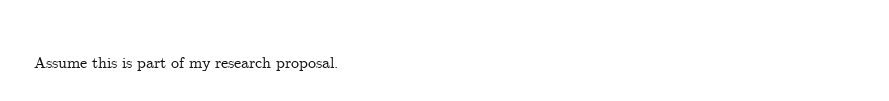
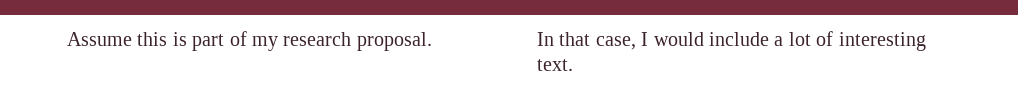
(338, 64) none -> [537,31,926,51] [537,59,573,71] // In that case, I would include a lot of interesting text.

